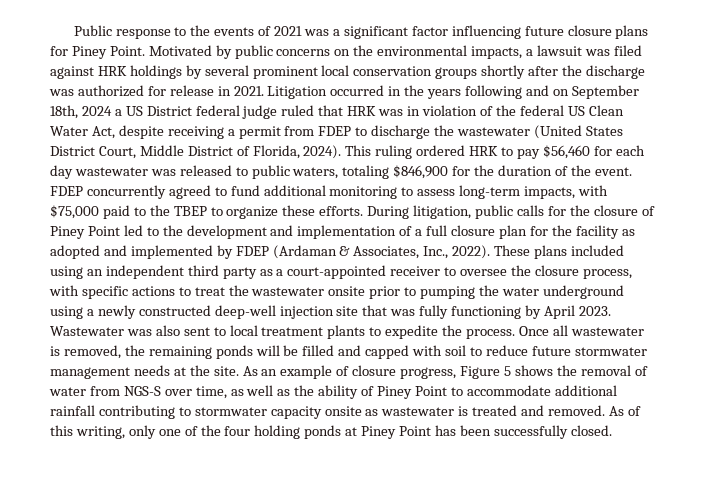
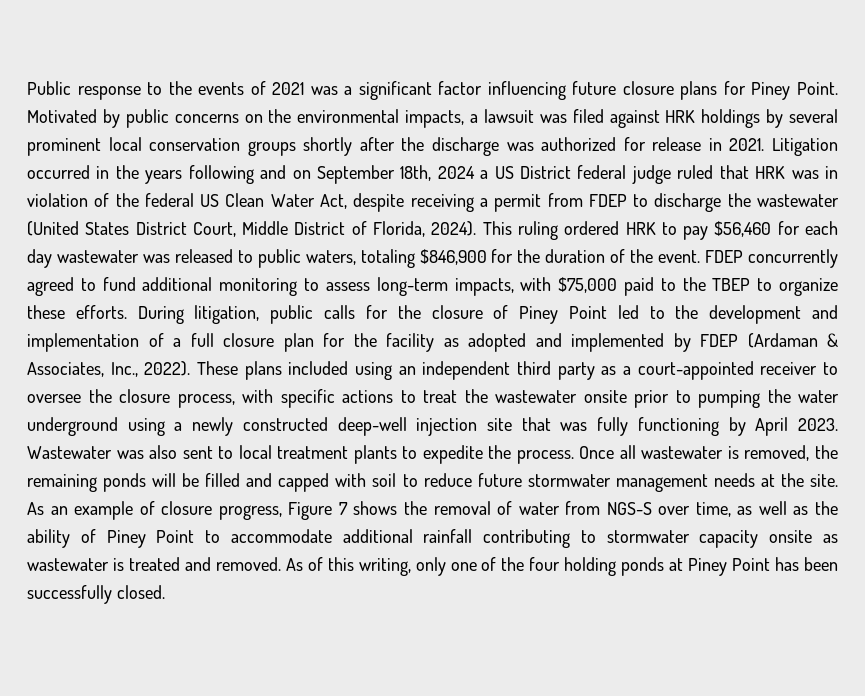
[503,366,511,376] 5 -> [338,502,348,515] 7

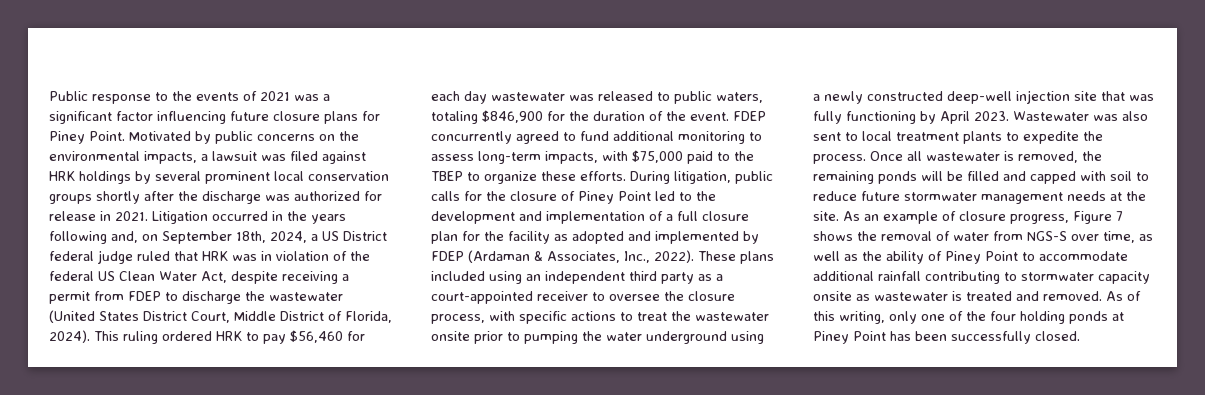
[260,165,287,179] and -> [111,231,138,243] and,
[437,166,475,179] 2024 -> [270,231,307,243] 2024,

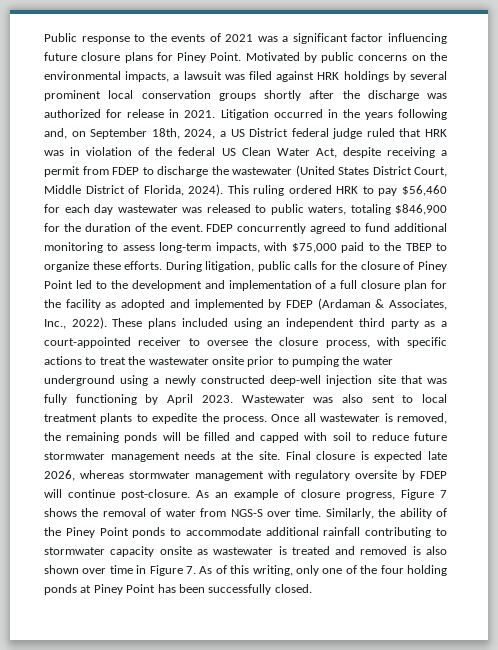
(839, 216) none -> [285,451,448,462] [44,470,447,481] [44,489,190,500] Final closure is expected late 2026, whereas stormwater management with regulatory oversite by FDEP will continue post-closure.
[1103,231,1153,243] [813,251,858,261] time, as well as -> [295,508,374,519] time. Similarly,
[945,251,1018,264] Piney Point -> [44,527,166,538] the Piney Point ponds
[1043,291,1102,301] removed. -> [360,546,448,555] [44,565,197,576] removed is also shown over time in Figure 7.

